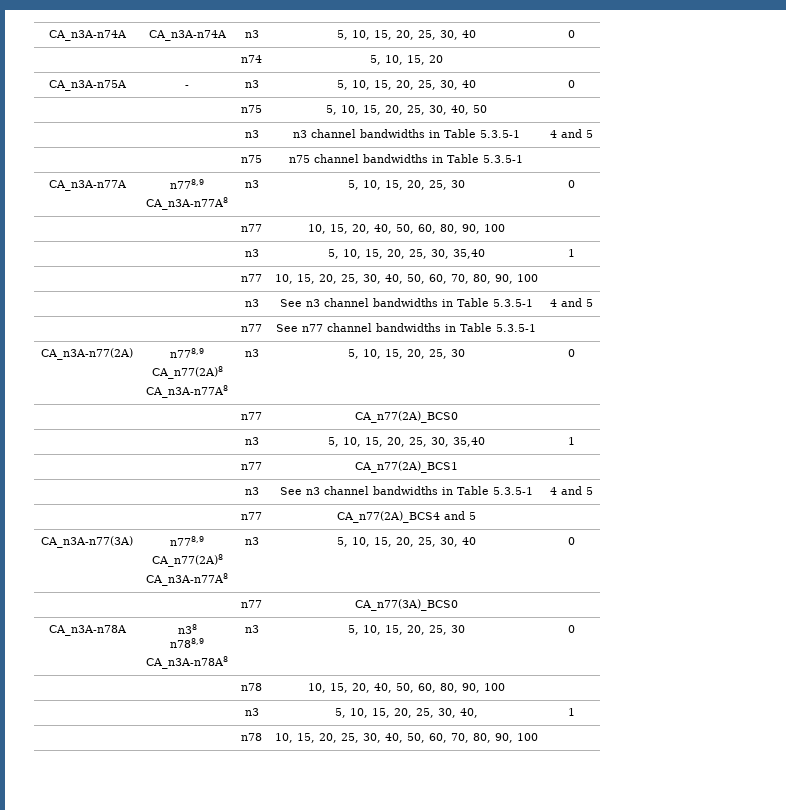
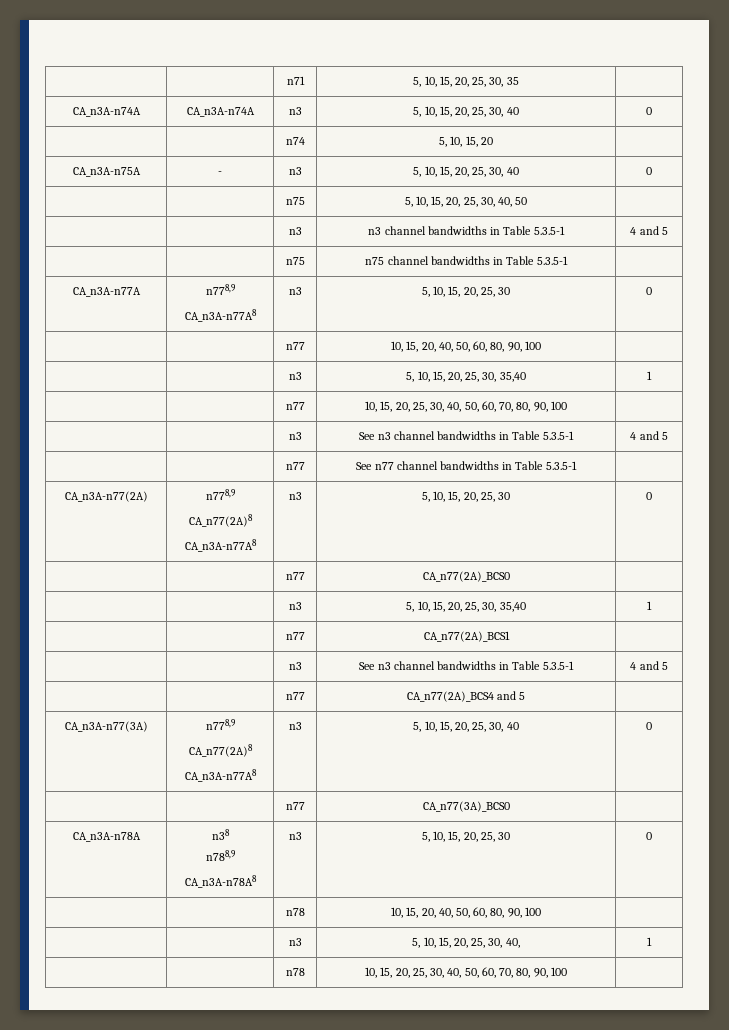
(48, 35) none -> [286,76,305,85] [413,76,519,87] | | n71 | 5, 10, 15, 20, 25, 30, 35 | //

